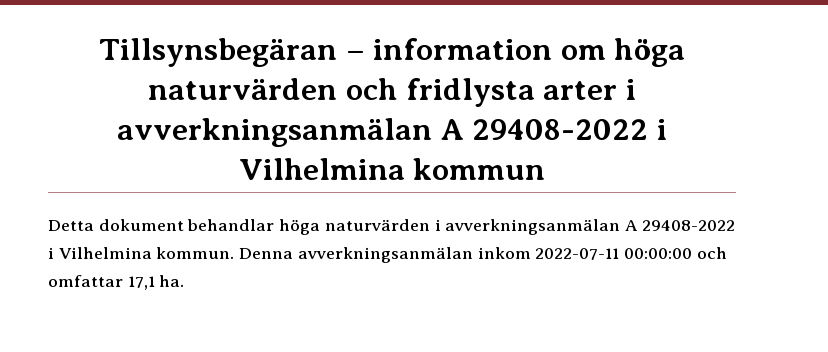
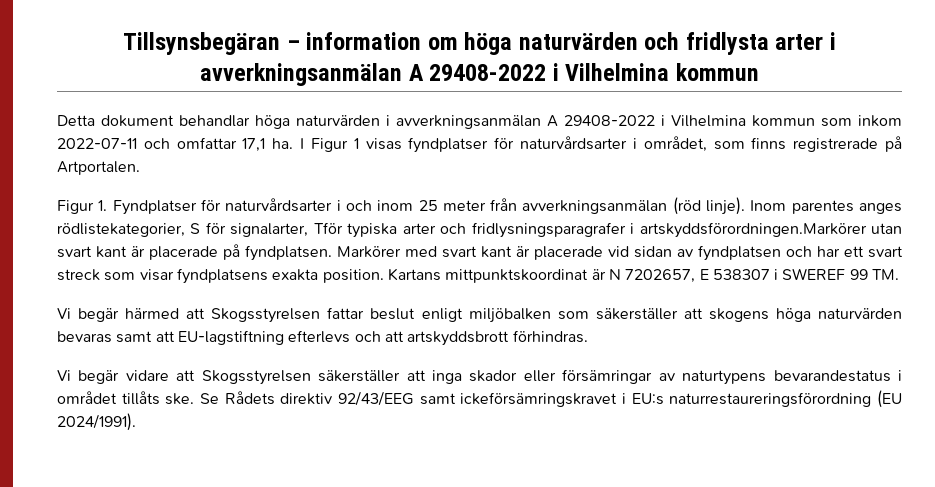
[156,247,473,263] kommun. Denna avverkningsanmälan -> [752,115,852,127] kommun som
[624,248,693,259] 00:00:00 -> (137, 143) none
(185, 281) none -> [300,136,903,153] [57,161,140,175] [57,197,902,215] [57,222,903,238] [57,244,903,261] [57,268,900,284] [57,307,902,323] [57,330,588,346] [57,369,903,385] [57,390,902,408] [57,413,136,431] I Figur 1 visas fyndplatser för naturvårdsarter i området, som finns registrerade på Artportalen. // Figur 1. Fyndplatser för naturvårdsarter i och inom 25 meter från avverkningsanmälan (röd linje). Inom parentes anges rödlistekategorier, S för signalarter, Tför typiska arter och fridlysningsparagrafer i artskyddsförordningen.Markörer utan svart kant är placerade på fyndplatsen. Markörer med svart kant är placerade vid sidan av fyndplatsen och har ett svart streck som visar fyndplatsens exakta position. Kartans mittpunktskoordinat är N 7202657, E 538307 i SWEREF 99 TM. // Vi begär härmed att Skogsstyrelsen fattar beslut enligt miljöbalken som säkerställer att skogens höga naturvärden bevaras samt att EU-lagstiftning efterlevs och att artskyddsbrott förhindras. // Vi begär vidare att Skogsstyrelsen säkerställer att inga skador eller försämringar av naturtypens bevarandestatus i området tillåts ske. Se Rådets direktiv 92/43/EEG samt ickeförsämringskravet i EU:s naturrestaureringsförordning (EU 2024/1991).

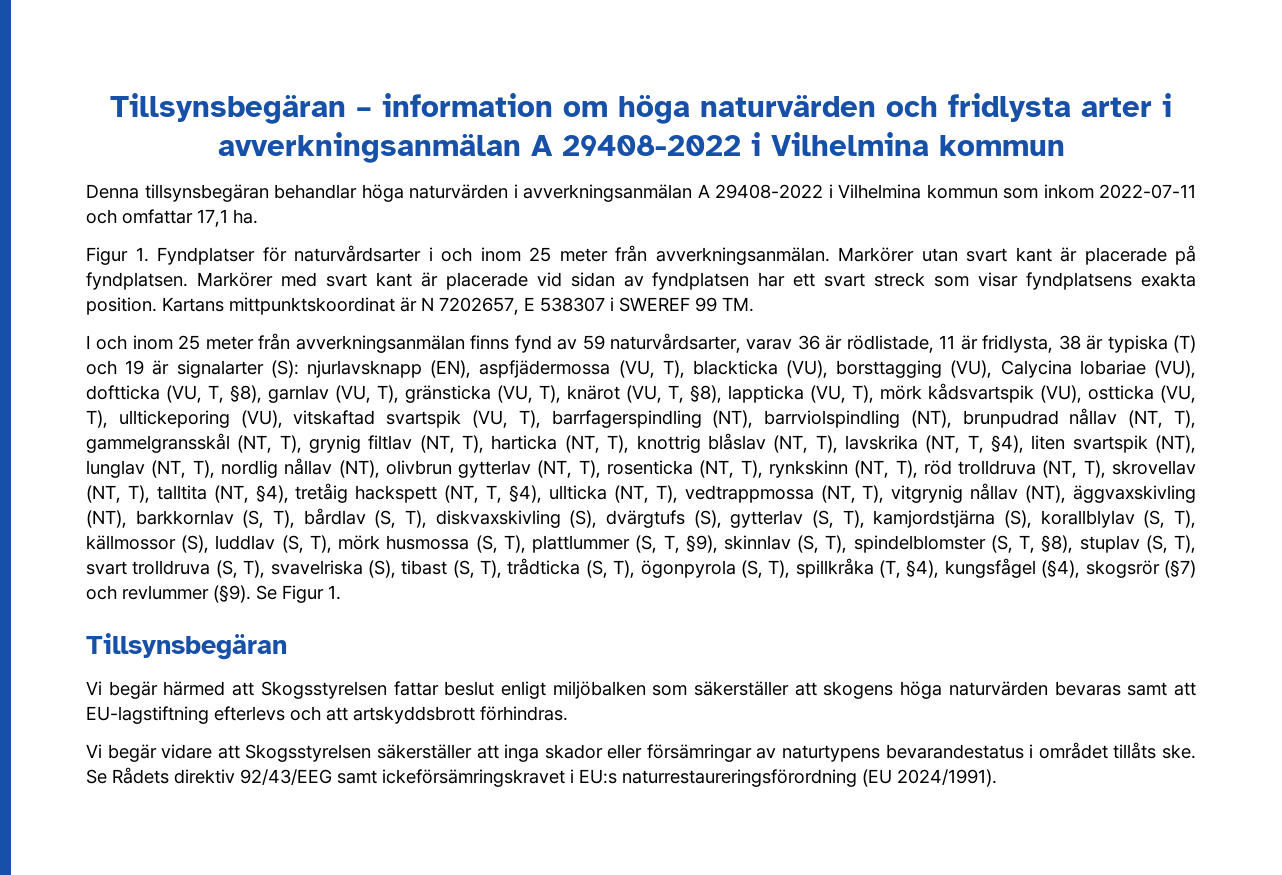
[57,115,174,127] Detta dokument -> [86,184,269,202] Denna tillsynsbegäran
[300,136,903,153] [57,161,140,175] I Figur 1 visas fyndplatser för naturvårdsarter i området, som finns registrerade på Artportalen. -> (258, 216) none
[522,197,902,215] [57,222,867,238] avverkningsanmälan (röd linje). Inom parentes anges rödlistekategorier, S för signalarter, Tför typiska arter och fridlysningsparagrafer i artskyddsförordningen.Markörer -> [655,247,914,265] avverkningsanmälan. Markörer
[786,246,812,257] och -> (750, 281) none
(900, 274) none -> [86,333,1197,353] [86,360,1196,378] [86,383,1196,403] [86,408,1196,428] [86,433,1197,453] [86,458,1196,478] [86,483,1197,503] [86,508,1196,528] [86,535,1197,553] [86,558,1197,578] [86,585,341,603] [86,633,287,660] // I och inom 25 meter från avverkningsanmälan finns fynd av 59 naturvårdsarter, varav 36 är rödlistade, 11 är fridlysta, 38 är typiska (T) och 19 är signalarter (S): njurlavsknapp (EN), aspfjädermossa (VU, T), blackticka (VU), borsttagging (VU), Calycina lobariae (VU), doftticka (VU, T, §8), garnlav (VU, T), gränsticka (VU, T), knärot (VU, T, §8), lappticka (VU, T), mörk kådsvartspik (VU), ostticka (VU, T), ulltickeporing (VU), vitskaftad svartspik (VU, T), barrfagerspindling (NT), barrviolspindling (NT), brunpudrad nållav (NT, T), gammelgransskål (NT, T), grynig filtlav (NT, T), harticka (NT, T), knottrig blåslav (NT, T), lavskrika (NT, T, §4), liten svartspik (NT), lunglav (NT, T), nordlig nållav (NT), olivbrun gytterlav (NT, T), rosenticka (NT, T), rynkskinn (NT, T), röd trolldruva (NT, T), skrovellav (NT, T), talltita (NT, §4), tretåig hackspett (NT, T, §4), ullticka (NT, T), vedtrappmossa (NT, T), vitgrynig nållav (NT), äggvaxskivling (NT), barkkornlav (S, T), bårdlav (S, T), diskvaxskivling (S), dvärgtufs (S), gytterlav (S, T), kamjordstjärna (S), korallblylav (S, T), källmossor (S), luddlav (S, T), mörk husmossa (S, T), plattlummer (S, T, §9), skinnlav (S, T), spindelblomster (S, T, §8), stuplav (S, T), svart trolldruva (S, T), svavelriska (S), tibast (S, T), trådticka (S, T), ögonpyrola (S, T), spillkråka (T, §4), kungsfågel (§4), skogsrör (§7) och revlummer (§9). Se Figur 1. // Tillsynsbegäran

